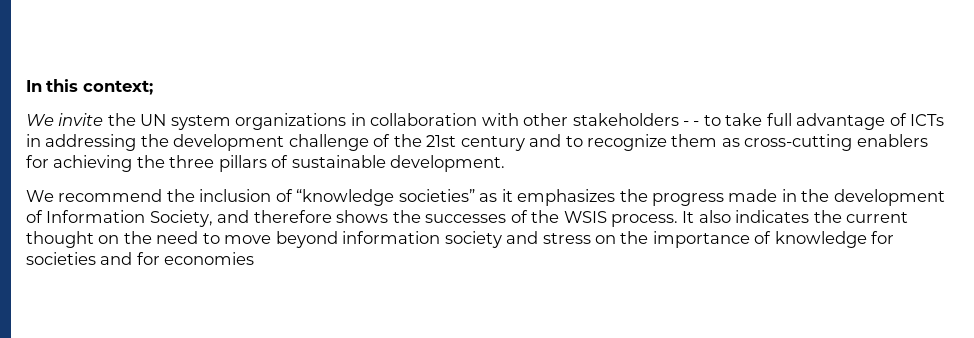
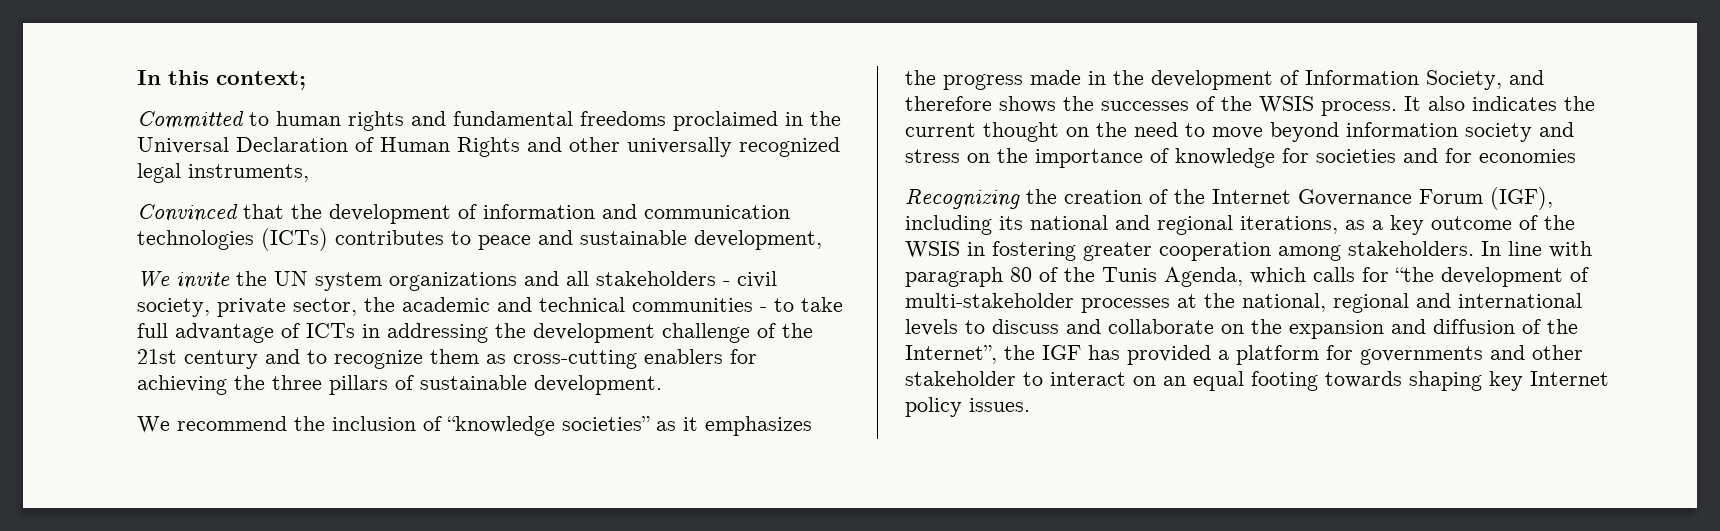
(153, 87) none -> [137,111,841,131] [137,137,840,157] [137,163,309,183] [137,204,790,224] [137,228,822,251] // Committed to human rights and fundamental freedoms proclaimed in the Universal Declaration of Human Rights and other universally recognized legal instruments, // Convinced that the development of information and communication technologies (ICTs) contributes to peace and sustainable development,
[350,113,690,126] in collaboration with other stakeholders - -> [524,271,777,288] [137,297,753,317] and all stakeholders - civil society, private sector, the academic and technical communities
(255, 258) none -> [905,187,1553,210] [905,215,1575,235] [905,241,1592,261] [905,267,1589,287] [905,293,1582,313] [905,319,1578,339] [905,345,1583,365] [905,371,1609,391] [905,397,1030,417] // Recognizing the creation of the Internet Governance Forum (IGF), including its national and regional iterations, as a key outcome of the WSIS in fostering greater cooperation among stakeholders. In line with paragraph 80 of the Tunis Agenda, which calls for “the development of multi-stakeholder processes at the national, regional and international levels to discuss and collaborate on the expansion and diffusion of the Internet”, the IGF has provided a platform for governments and other stakeholder to interact on an equal footing towards shaping key Internet policy issues.

